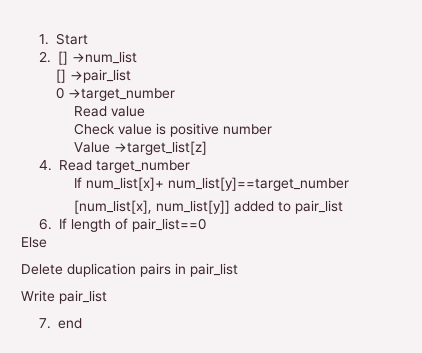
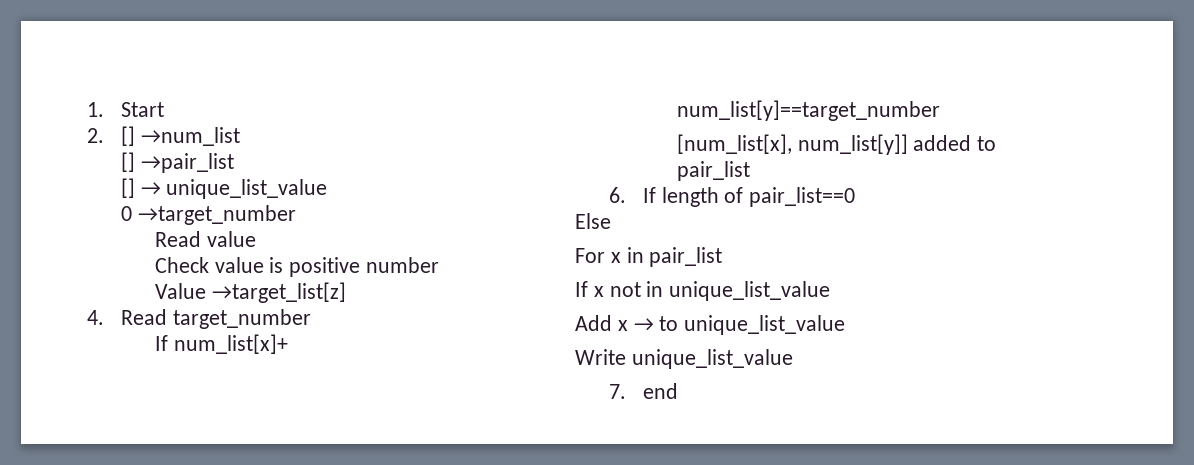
(132, 76) none -> [120,178,328,199] // [] → unique_list_value
[21,263,171,277] Delete duplication pairs -> [575,248,621,263] For x
(238, 270) none -> [575,281,831,301] [575,315,846,335] // If x not in unique_list_value // Add x → to unique_list_value
[59,290,107,304] pair_list -> [631,349,793,369] unique_list_value

